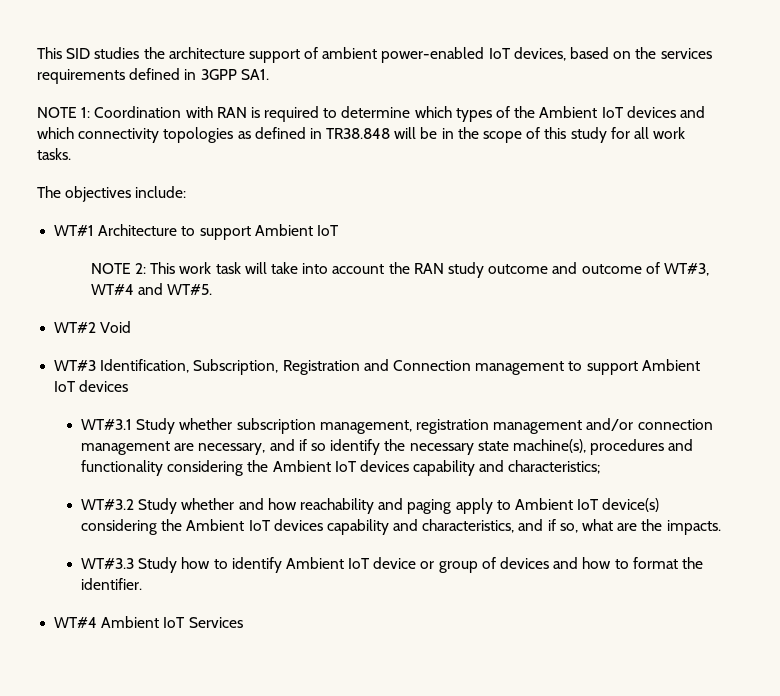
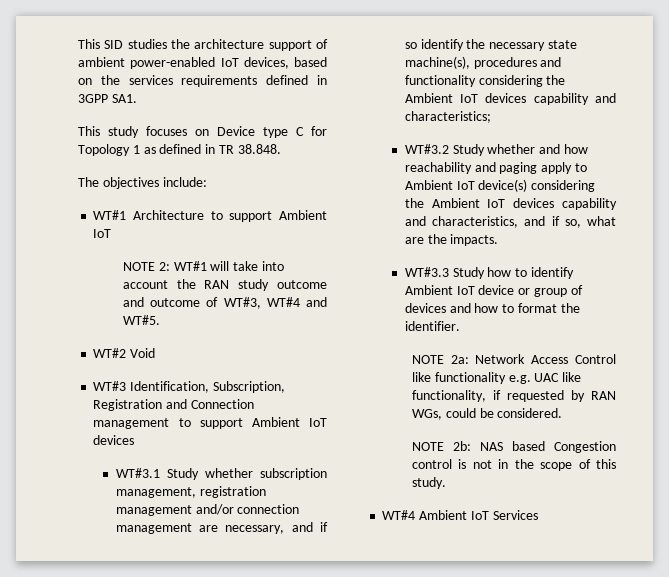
[37,106,705,122] [37,127,686,143] [37,148,71,160] NOTE 1: Coordination with RAN is required to determine which types of the Ambient IoT devices and which connectivity topologies as defined in TR38.848 will be in the scope of this study for all work tasks. -> [78,126,327,138] [78,144,281,156] This study focuses on Device type C for Topology 1 as defined in TR 38.848.
[150,262,241,274] This work task -> [173,261,207,271] WT#1
(143, 584) none -> [411,354,616,364] [411,372,582,384] [411,390,616,402] [411,408,563,420] [411,441,616,453] [411,459,616,471] [411,477,446,489] // NOTE 2a: Network Access Control like functionality e.g. UAC like functionality, if requested by RAN WGs, could be considered. // NOTE 2b: NAS based Congestion control is not in the scope of this study.

